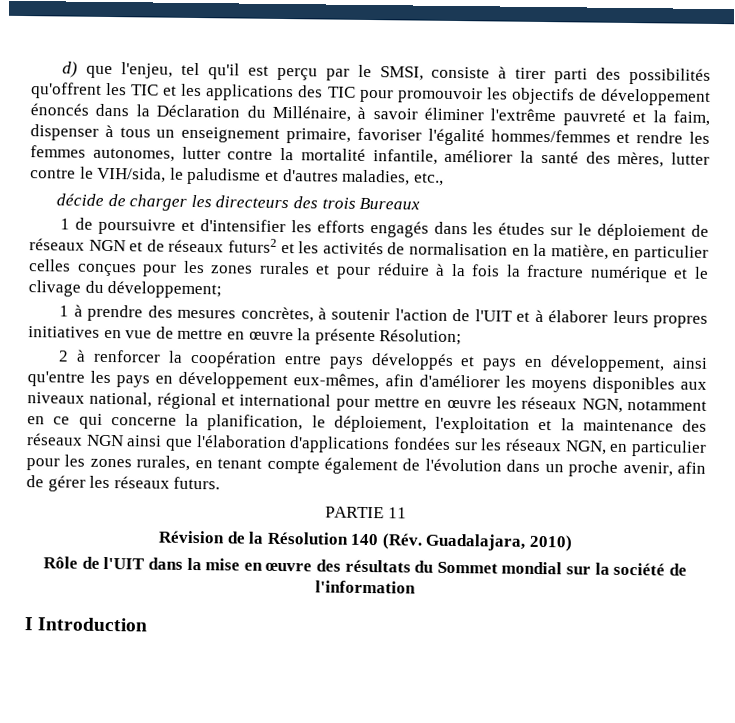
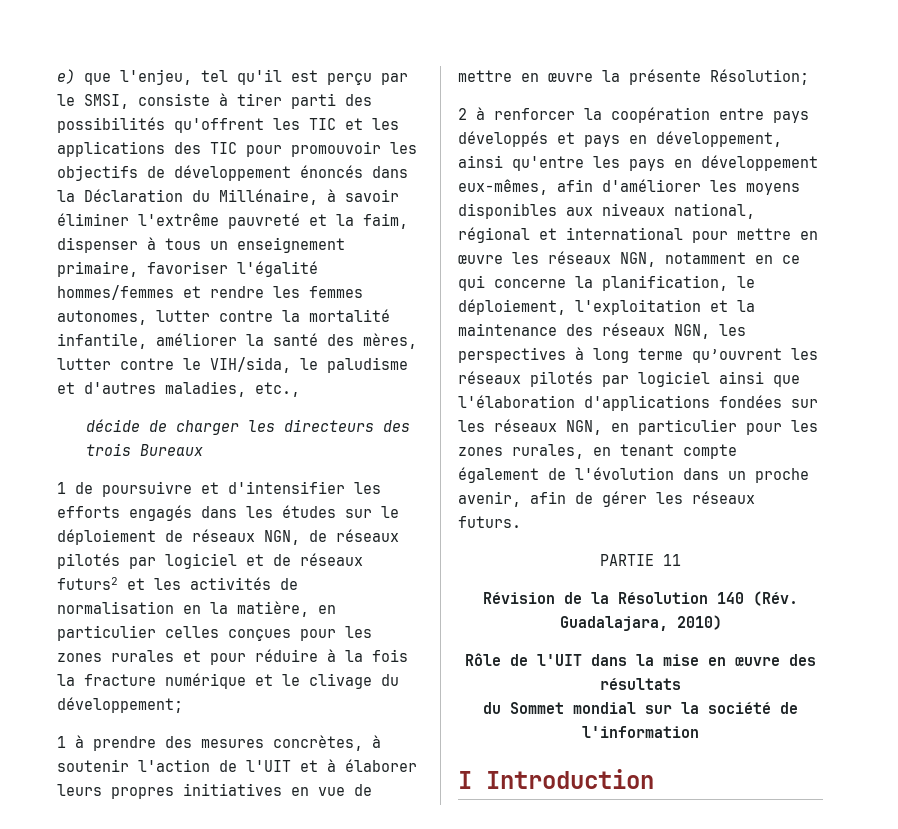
[62,61,79,78] d) -> [57,69,75,84] e)
[88,239,126,252] NGN -> [264,529,399,545] [57,553,237,569] NGN, de réseaux pilotés par logiciel
[86,434,124,447] NGN -> [674,324,746,339] [458,347,818,363] [458,371,710,387] NGN, les perspectives à long terme qu’ouvrent les réseaux pilotés par logiciel
(411, 566) none -> (681, 684) //

